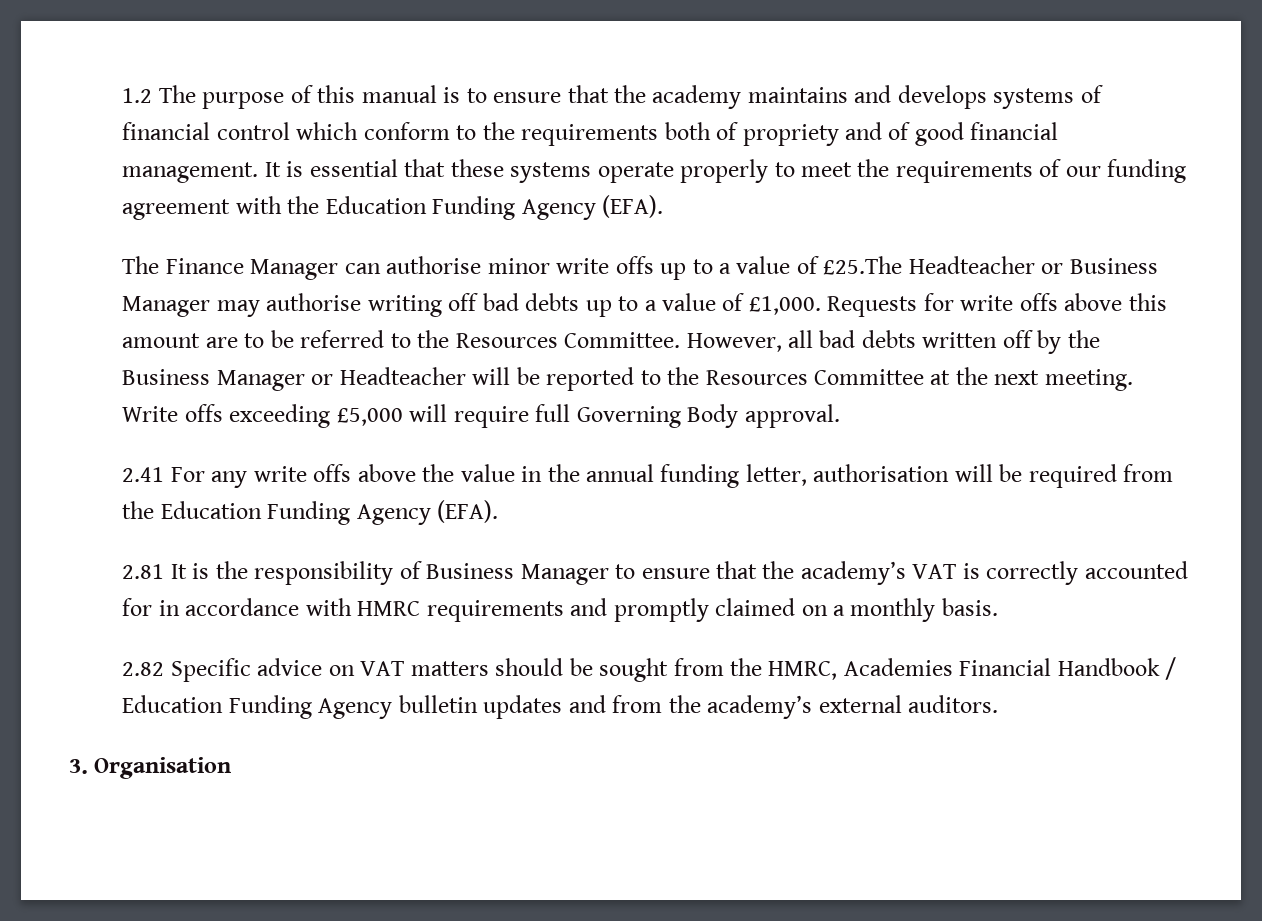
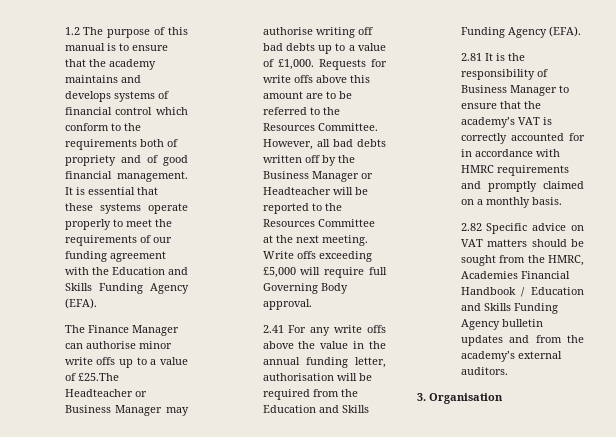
(427, 205) none -> [168,267,188,275] [64,283,92,291] and Skills
(262, 510) none -> [318,405,369,413] and Skills
(224, 704) none -> [460,303,511,311] and Skills

